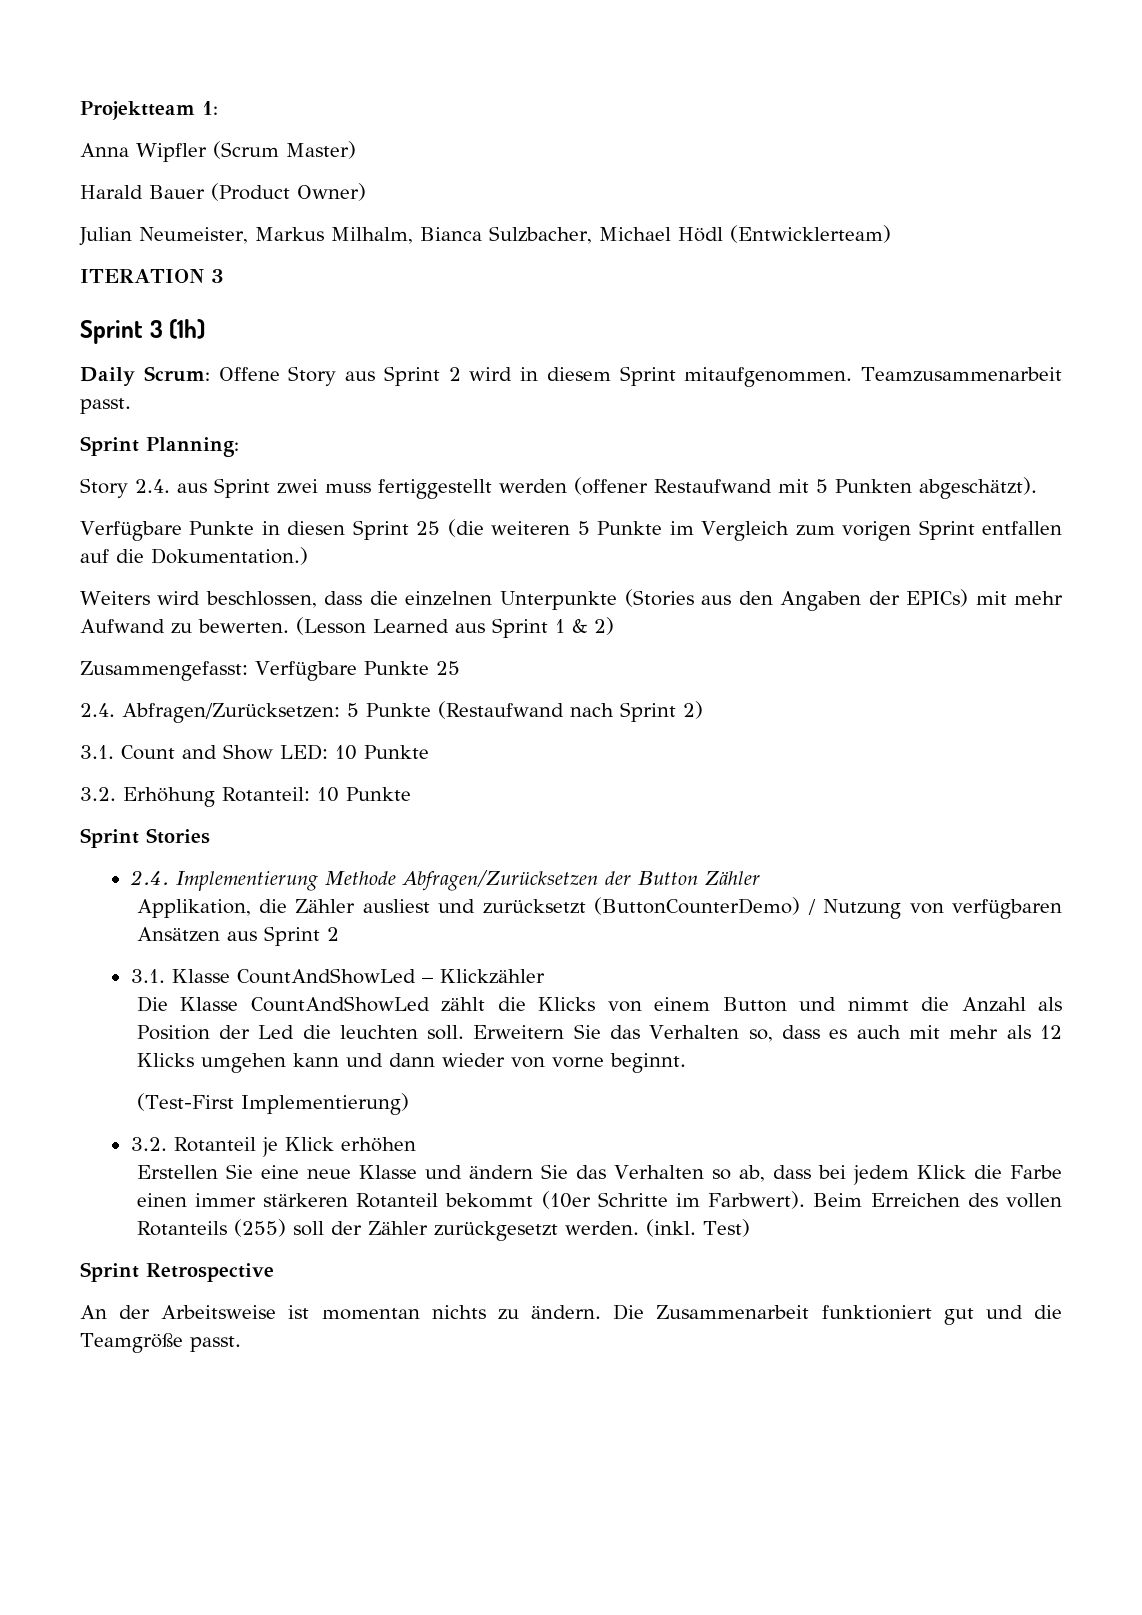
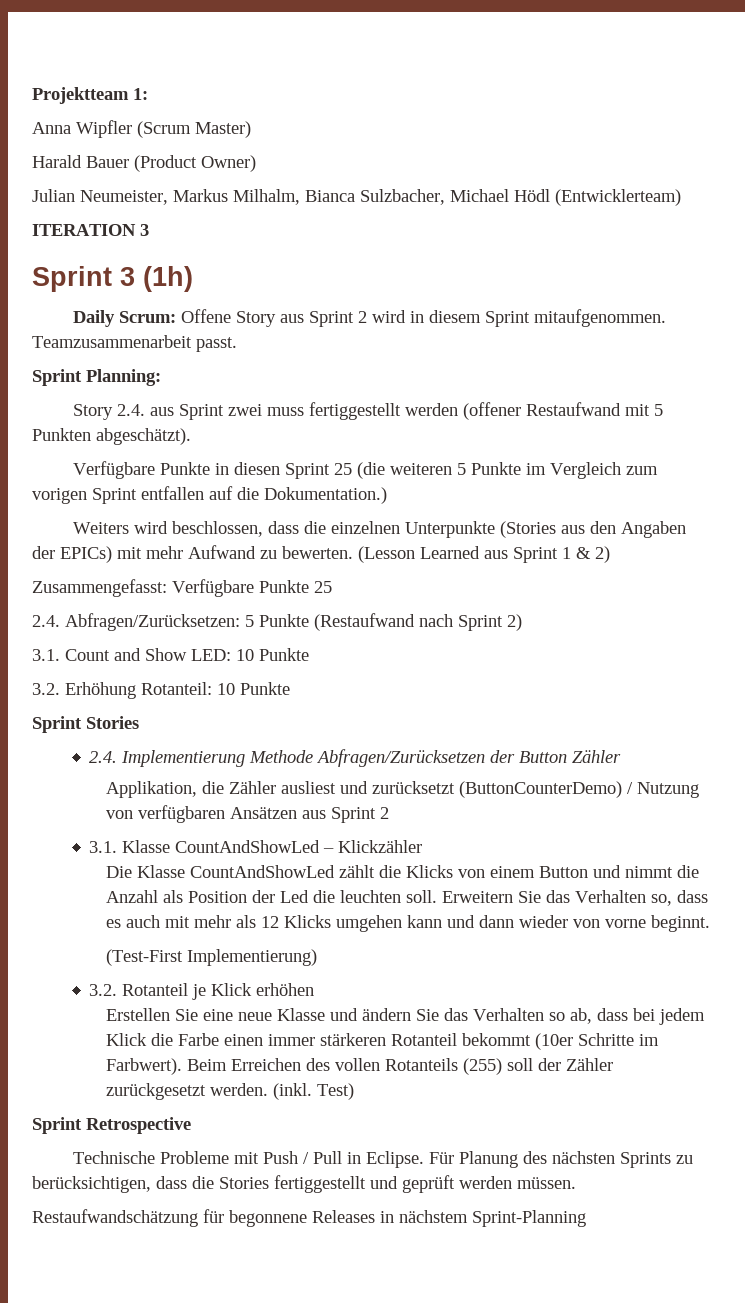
[80,1304,1063,1325] [80,1333,241,1353] An der Arbeitsweise ist momentan nichts zu ändern. Die Zusammenarbeit funktioniert gut und die Teamgröße passt. -> [72,1151,693,1168] [32,1175,576,1193] [32,1209,586,1227] Technische Probleme mit Push / Pull in Eclipse. Für Planung des nächsten Sprints zu berücksichtigen, dass die Stories fertiggestellt und geprüft werden müssen. // Restaufwandschätzung für begonnene Releases in nächstem Sprint-Planning

